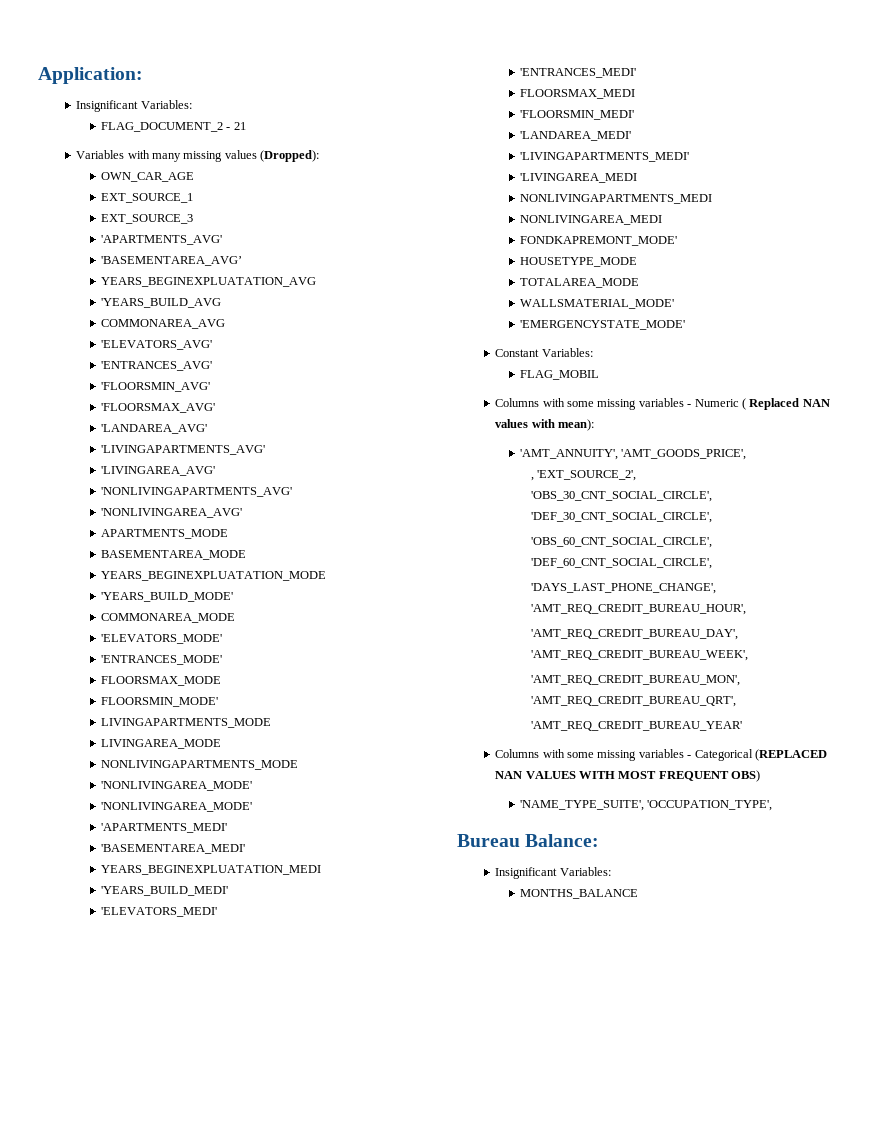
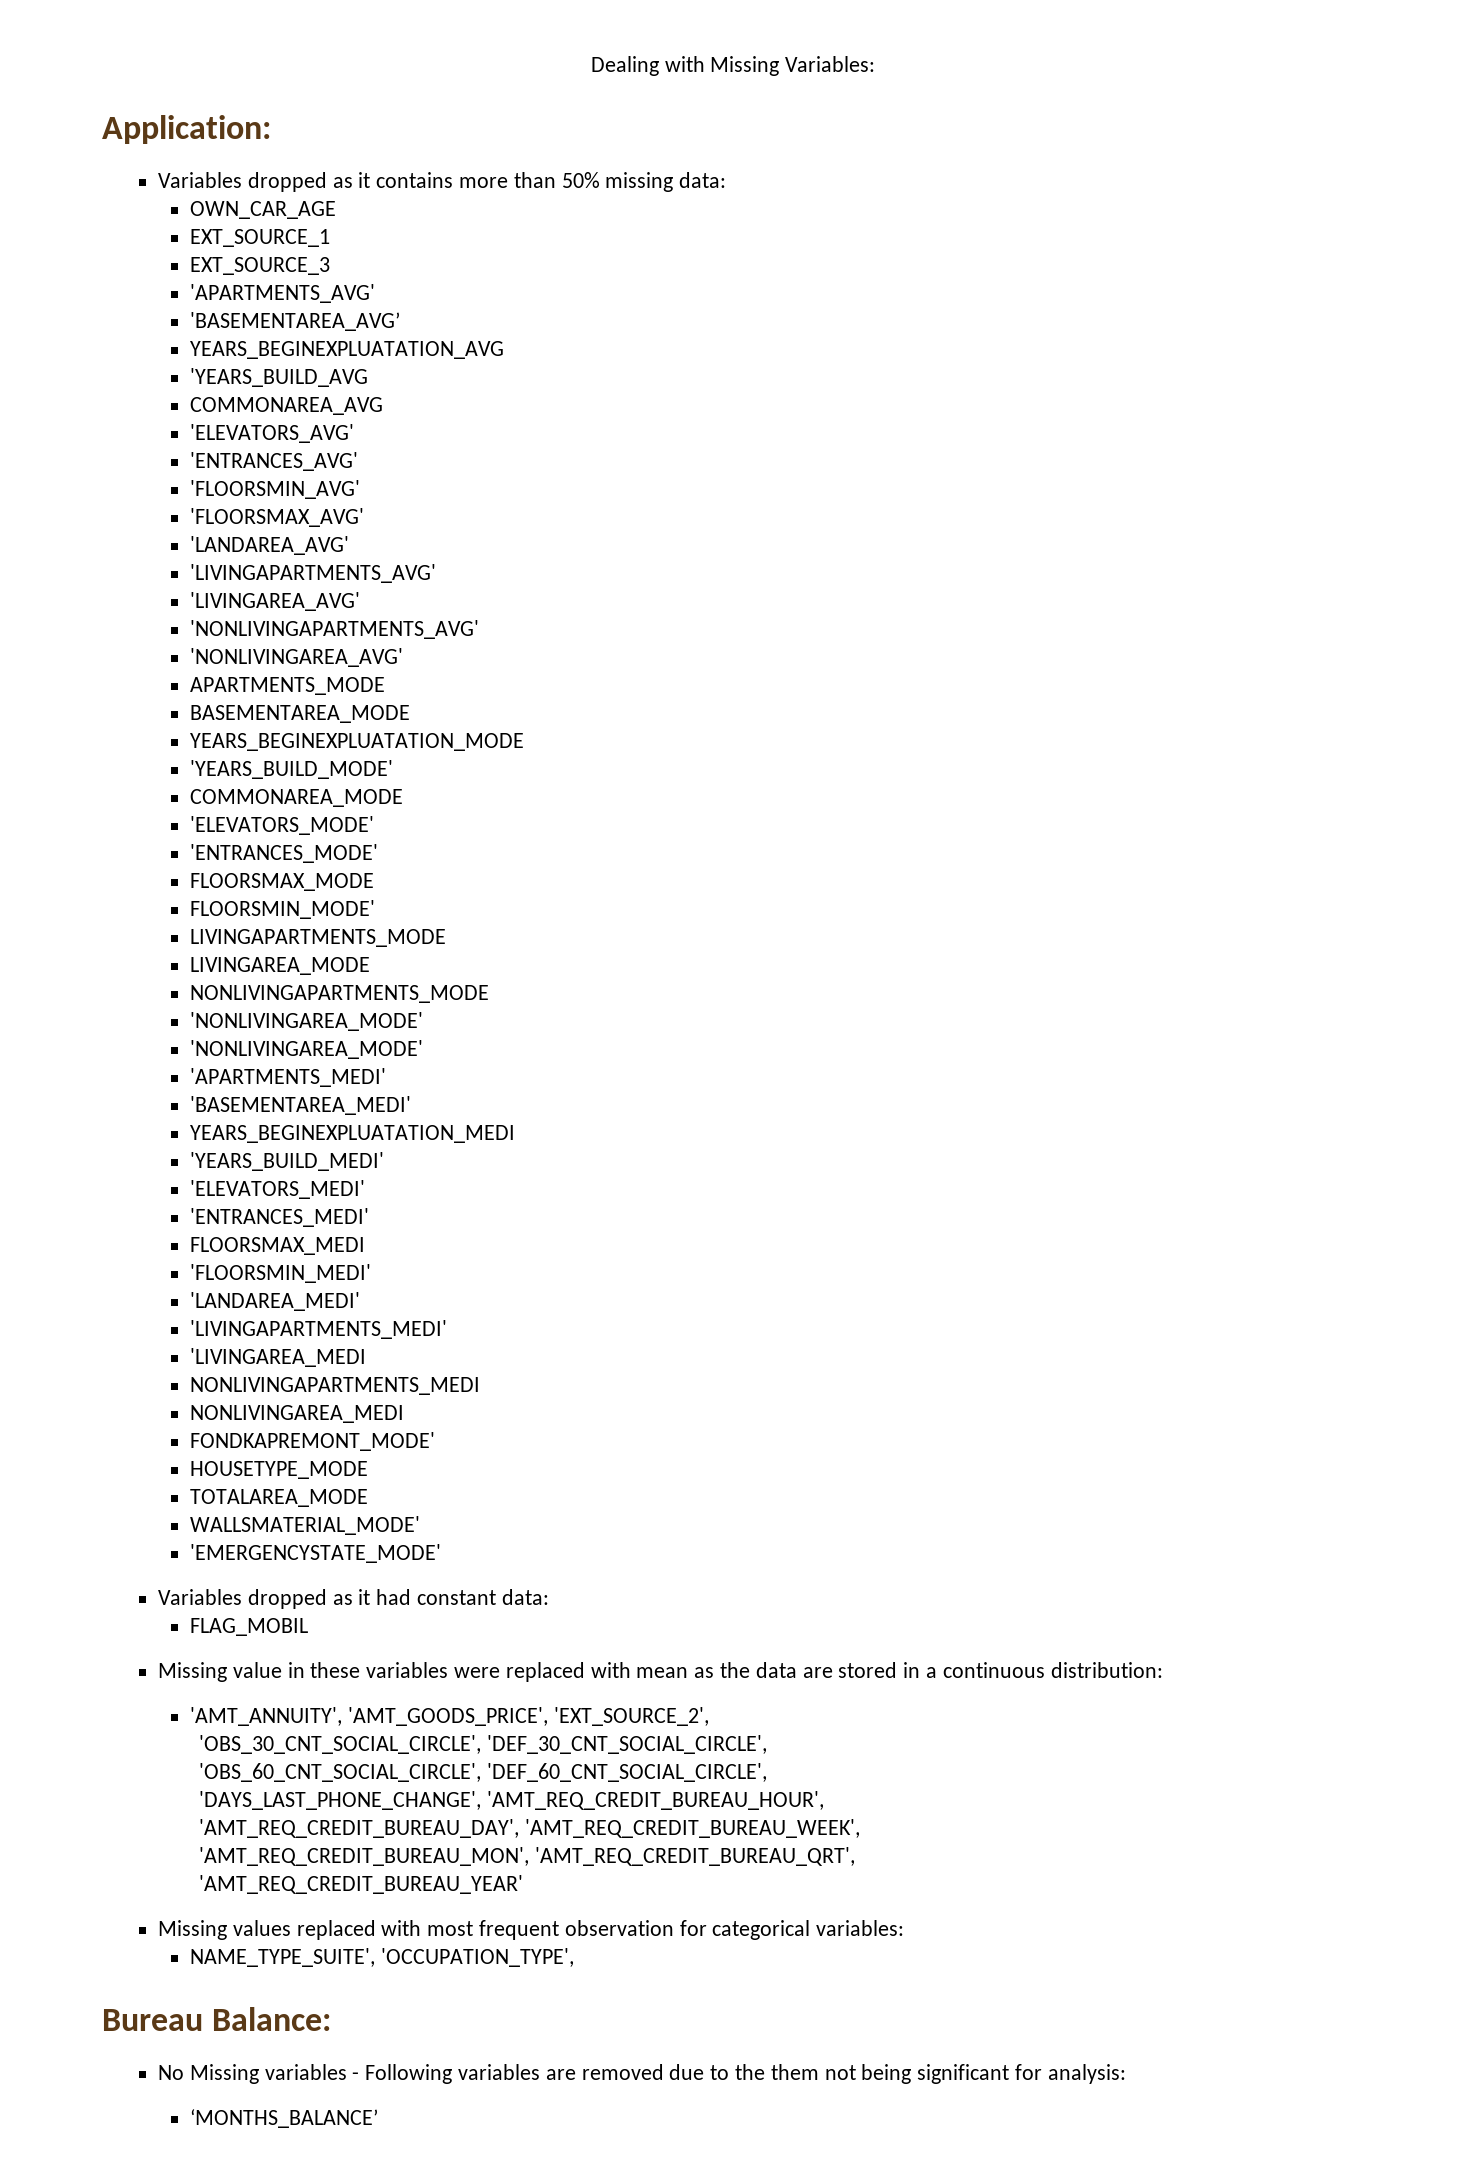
[38,67,143,84] [76,100,192,112] [100,122,246,132] [76,150,320,162] Application: // Insignificant Variables: // FLAG_DOCUMENT_2 - 21 // Variables with many missing values (Dropped): -> [590,56,876,76] [102,115,271,144] [158,172,727,192] Dealing with Missing Variables: // Application: // Variables dropped as it contains more than 50% missing data:
[495,348,593,357] [519,370,599,380] [495,398,830,410] [495,419,595,431] Constant Variables: // FLAG_MOBIL // Columns with some missing variables - Numeric ( Replaced NAN values with mean): -> [158,1589,549,1609] [190,1618,309,1636] [158,1662,1163,1682] Variables dropped as it had constant data: // FLAG_MOBIL // Missing value in these variables were replaced with mean as the data are stored in a continuous distribution:
[530,477,534,481] // , -> (549, 1716) none
[495,749,827,761] [495,770,761,782] [519,800,773,811] [457,834,600,847] [495,867,611,879] [519,889,638,899] Columns with some missing variables - Categorical (REPLACED NAN VALUES WITH MOST FREQUENT OBS) // 'NAME_TYPE_SUITE', 'OCCUPATION_TYPE', // Bureau Balance: // Insignificant Variables: // MONTHS_BALANCE -> [158,1920,905,1940] [190,1948,575,1967] [102,2007,332,2031] [158,2064,1126,2084] [190,2109,379,2128] Missing values replaced with most frequent observation for categorical variables: // NAME_TYPE_SUITE', 'OCCUPATION_TYPE', // Bureau Balance: // No Missing variables - Following variables are removed due to the them not being significant for analysis: // ‘MONTHS_BALANCE’

